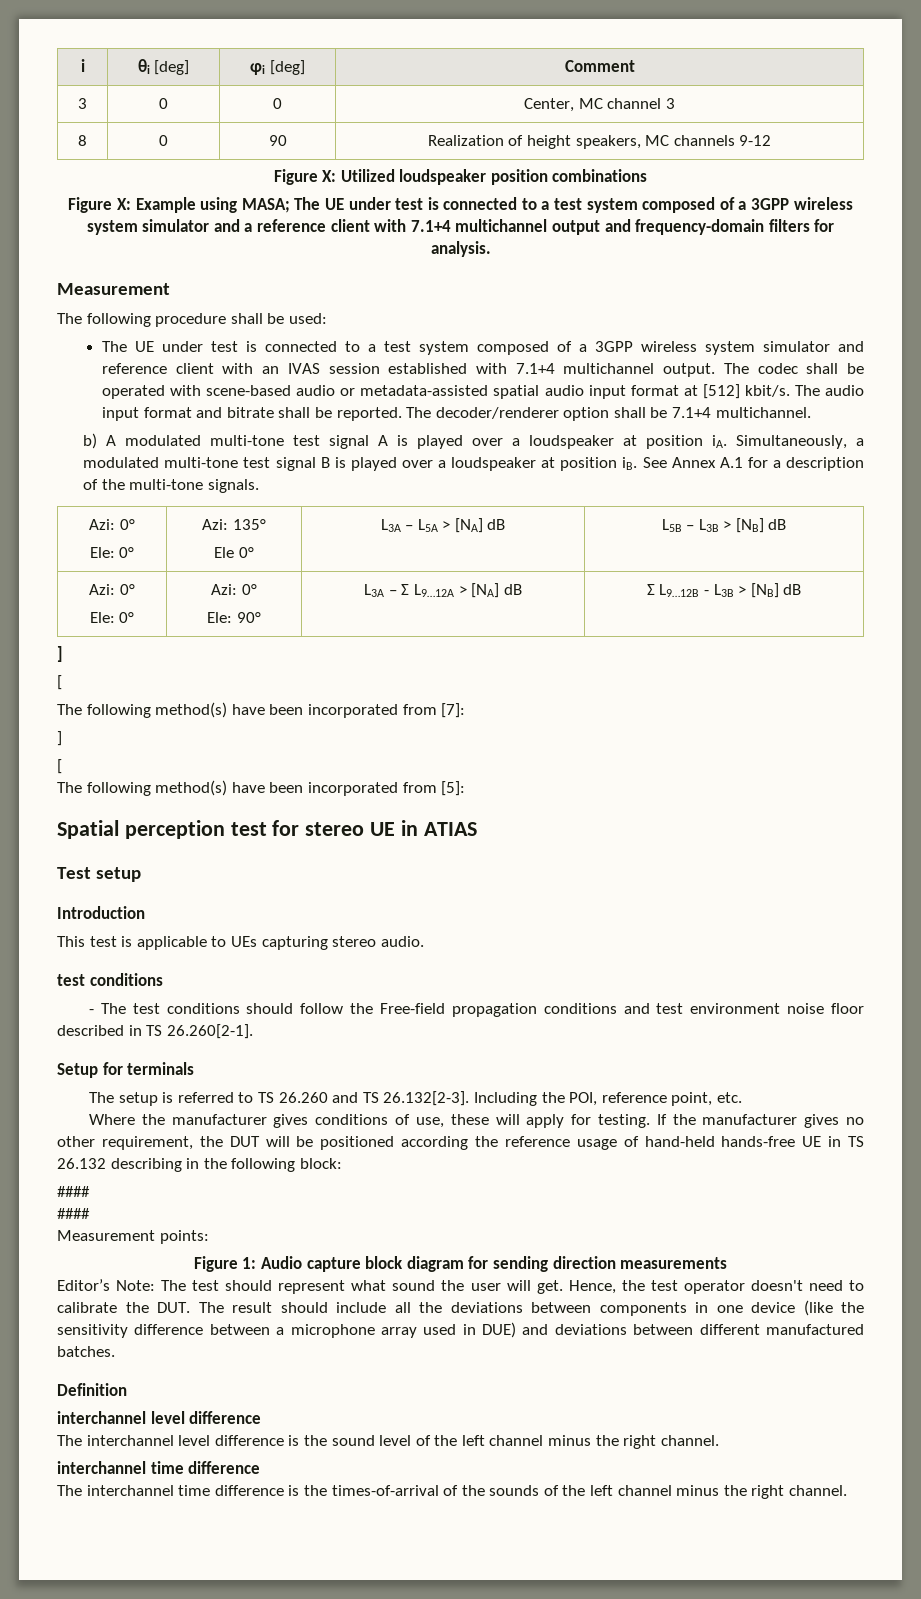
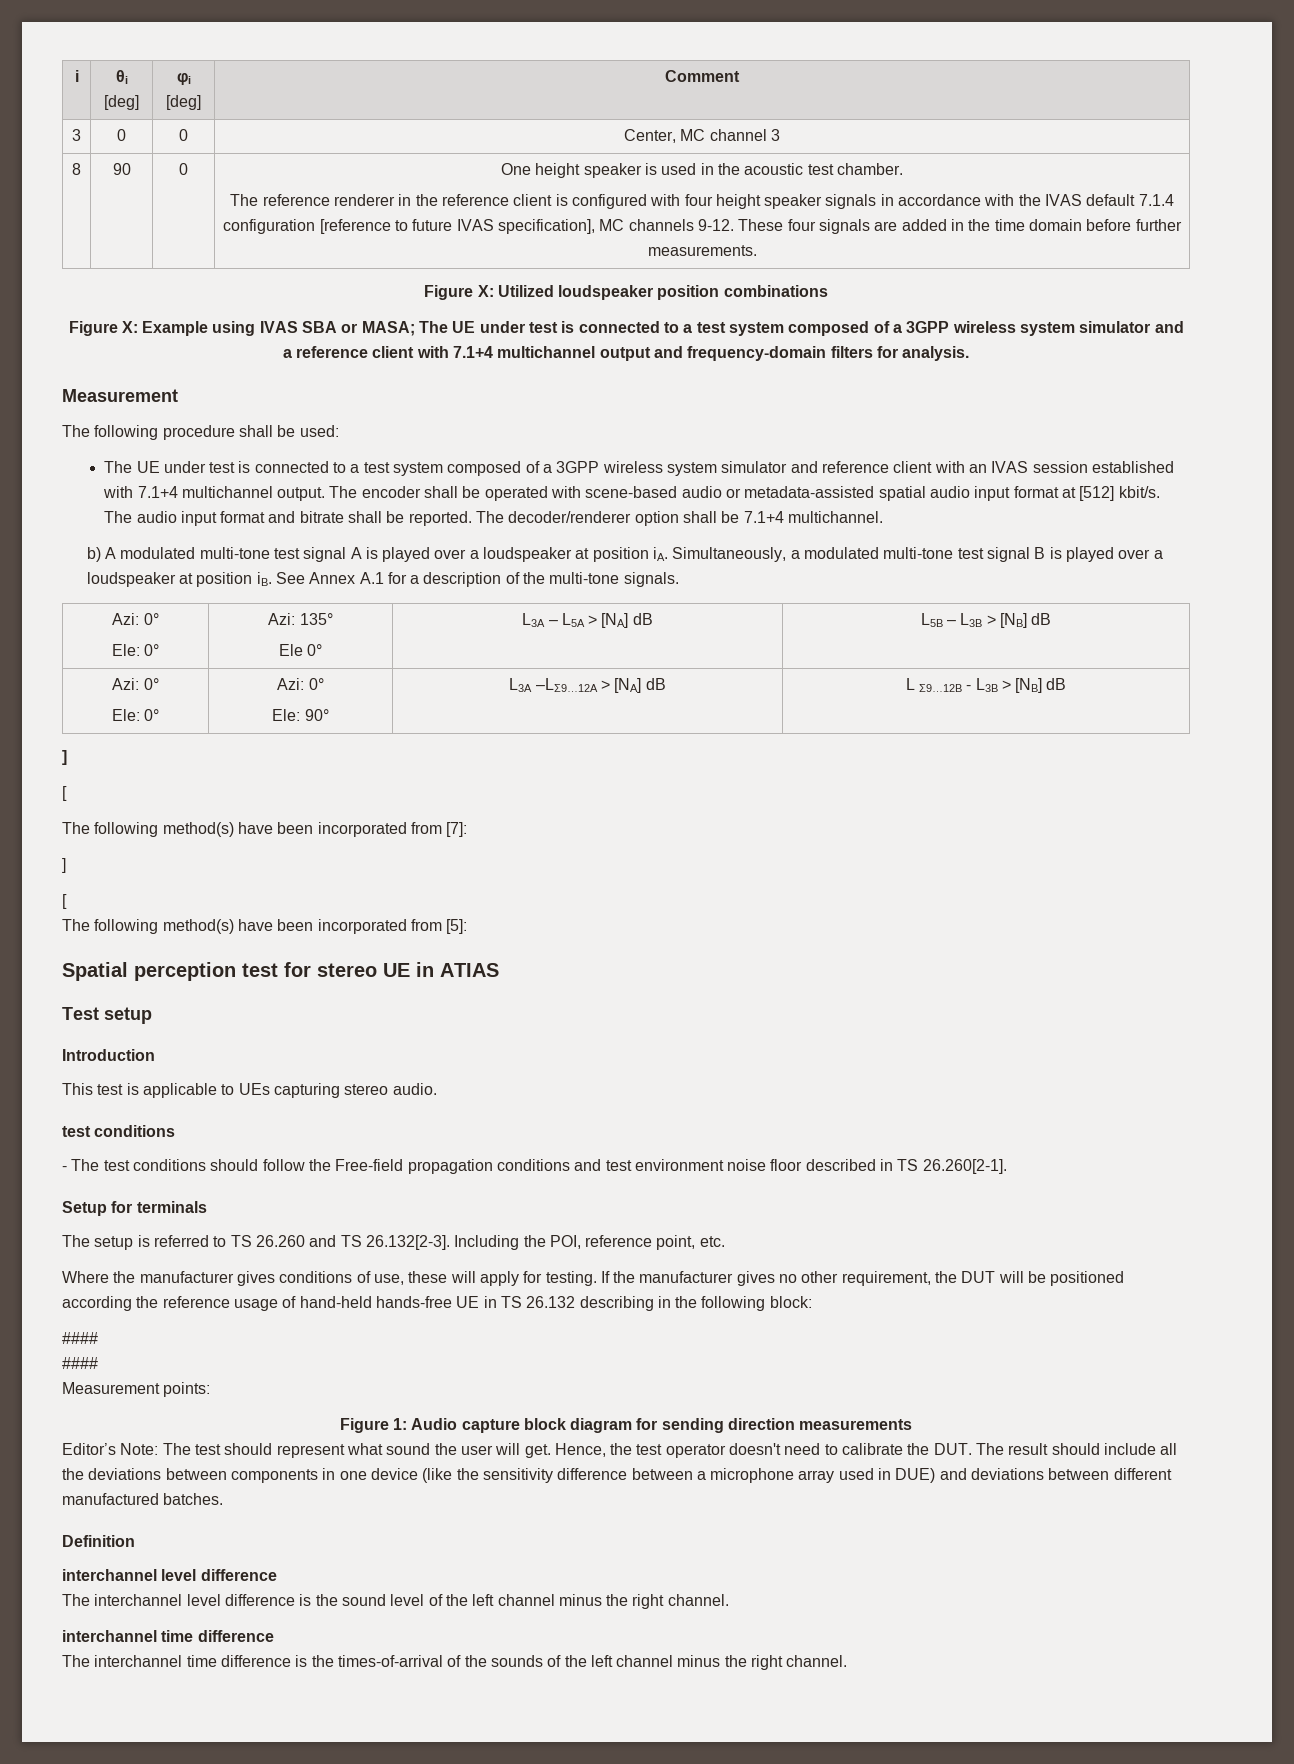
[159,135,168,146] [268,135,287,146] [427,135,772,149] | 0 | 90 | Realization of height speakers, MC channels 9-12 -> [112,163,131,175] [179,163,188,175] [501,163,903,178] [230,194,1174,209] [223,219,1182,234] [647,245,757,256] | 90 | 0 | One height speaker is used in the acoustic test chamber. // The reference renderer in the reference client is configured with four height speaker signals in accordance with the IVAS default 7.1.4 configuration [reference to future IVAS specification], MC channels 9-12. These four signals are added in the time domain before further measurements.
(238, 205) none -> [259,321,358,333] IVAS SBA or
[757,363,798,374] codec -> [361,486,421,498] encoder
[388,583,522,598] [646,584,700,597] – Ʃ L9…12A > [NA] dB | Ʃ L9…12B -> [535,678,666,693] [905,678,962,692] –LƩ9…12A > [NA] dB | L Ʃ9…12B

